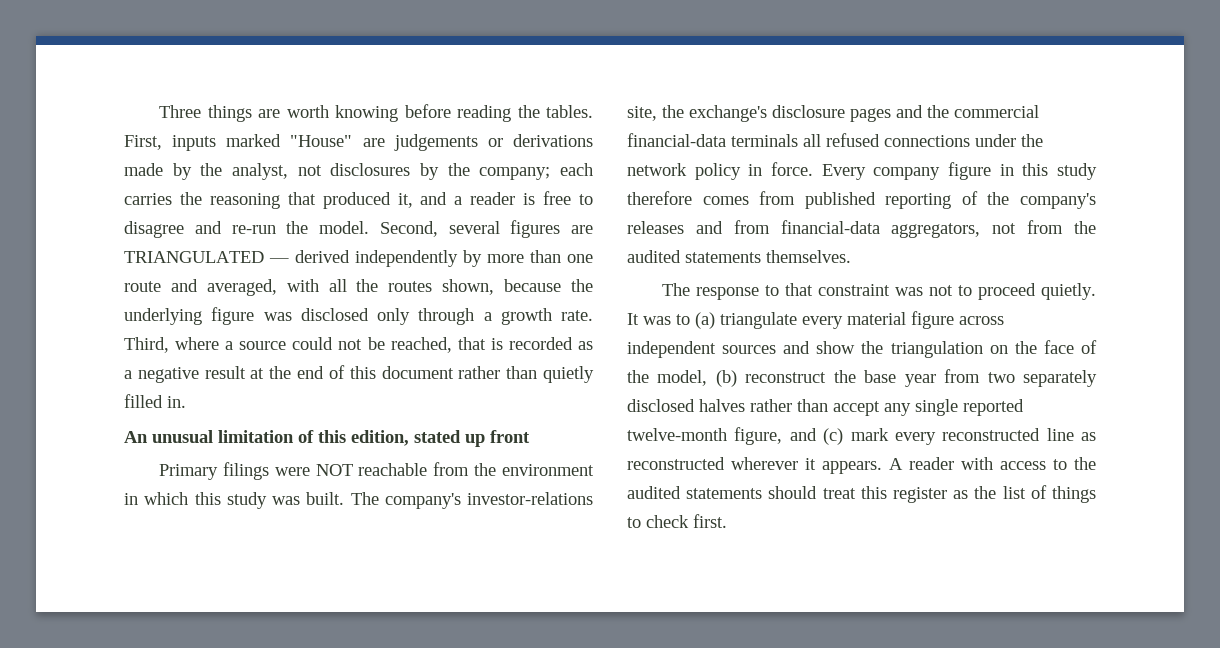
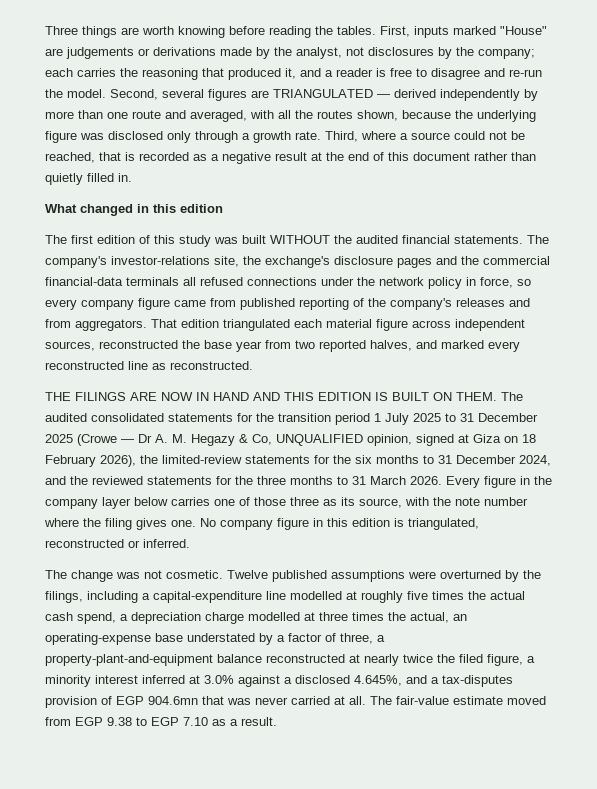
[124,430,530,447] [159,462,594,480] [124,492,345,509] An unusual limitation of this edition, stated up front // Primary filings were NOT reachable from the environment in which this study was built. -> [45,204,223,216] [45,235,523,247] What changed in this edition // The first edition of this study was built WITHOUT the audited financial statements.
[771,162,1097,180] [627,191,749,205] force. Every company figure in this study therefore comes -> [480,277,531,288] [45,298,206,310] force, so every company figure came
[780,220,1096,238] [627,250,851,263] [662,283,1096,300] [627,311,1004,329] [627,340,1097,358] [627,370,827,387] financial-data aggregators, not from the audited statements themselves. // The response to that constraint was not to proceed quietly. It was to (a) triangulate every material figure across independent sources and show the triangulation on the face of the model, (b) reconstruct -> [75,319,525,331] [45,340,178,351] aggregators. That edition triangulated each material figure across independent sources, reconstructed
[1023,370,1097,387] [627,399,1024,416] [627,427,1096,445] [627,457,1096,474] [627,485,1096,503] [627,514,727,528] separately disclosed halves rather than accept any single reported twelve-month figure, and (c) mark every reconstructed line as reconstructed wherever it appears. A reader with access to the audited statements should treat this register as the list of things to check first. -> [319,340,520,352] [45,361,253,370] [45,392,523,401] [45,413,538,425] [45,434,536,446] [45,455,551,467] [45,476,552,488] [45,497,528,509] [44,518,479,530] [45,539,190,548] [45,570,541,582] [45,591,525,603] [45,612,467,624] [45,633,385,645] [45,654,535,666] [45,675,513,687] [45,696,546,708] [45,717,277,726] reported halves, and marked every reconstructed line as reconstructed. // THE FILINGS ARE NOW IN HAND AND THIS EDITION IS BUILT ON THEM. The audited consolidated statements for the transition period 1 July 2025 to 31 December 2025 (Crowe — Dr A. M. Hegazy & Co, UNQUALIFIED opinion, signed at Giza on 18 February 2026), the limited-review statements for the six months to 31 December 2024, and the reviewed statements for the three months to 31 March 2026. Every figure in the company layer below carries one of those three as its source, with the note number where the filing gives one. No company figure in this edition is triangulated, reconstructed or inferred. // The change was not cosmetic. Twelve published assumptions were overturned by the filings, including a capital-expenditure line modelled at roughly five times the actual cash spend, a depreciation charge modelled at three times the actual, an operating-expense base understated by a factor of three, a property-plant-and-equipment balance reconstructed at nearly twice the filed figure, a minority interest inferred at 3.0% against a disclosed 4.645%, and a tax-disputes provision of EGP 904.6mn that was never carried at all. The fair-value estimate moved from EGP 9.38 to EGP 7.10 as a result.

